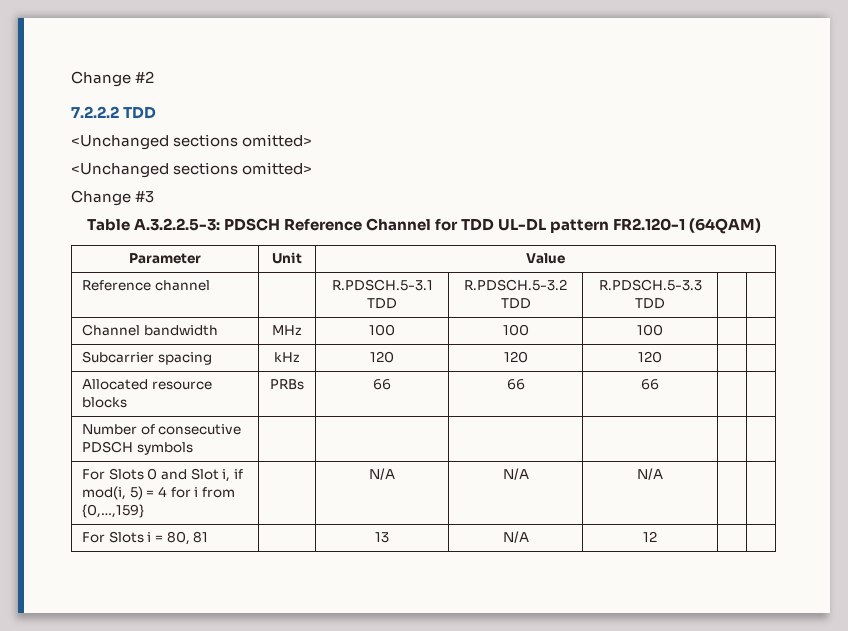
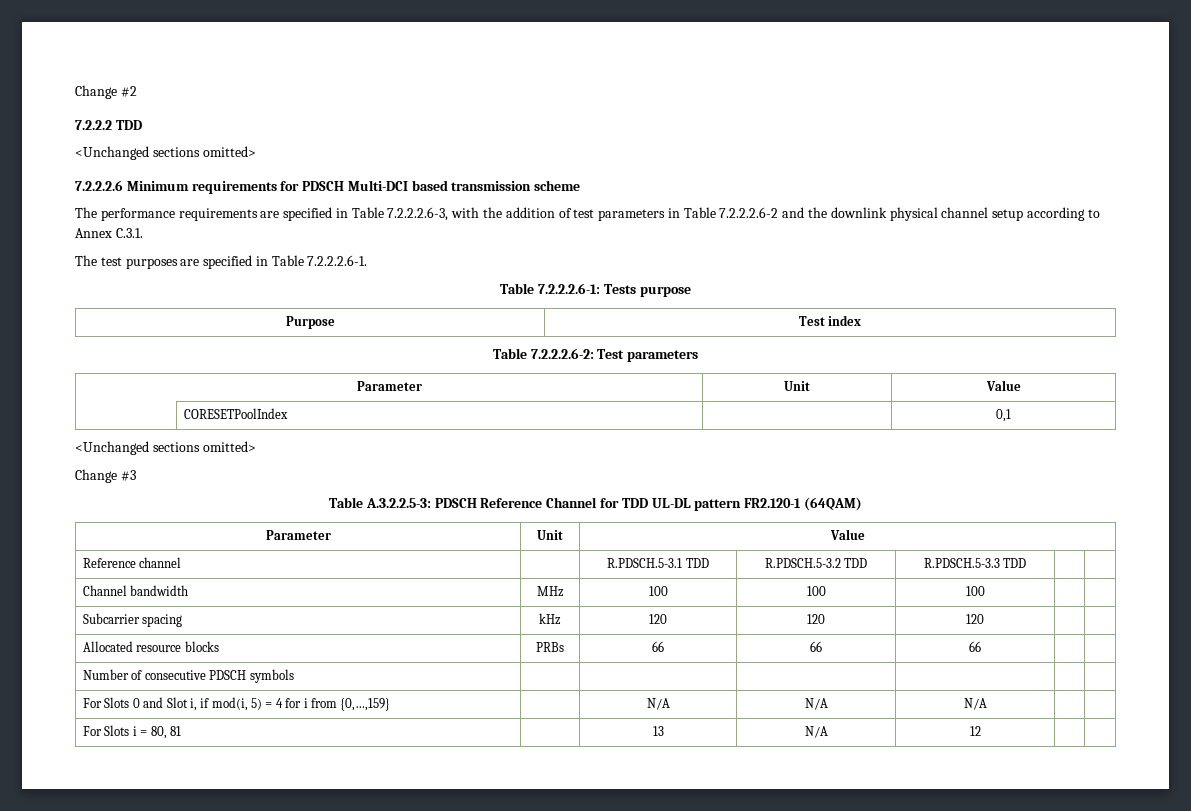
(313, 140) none -> [75,180,581,194] [75,207,1100,221] [75,228,143,238] [75,255,368,269] [500,283,691,297] [285,316,335,329] [798,315,862,326] [492,348,699,362] [356,381,422,391] [784,381,810,391] [985,380,1021,391] [184,408,289,419] [996,409,1011,422] // 7.2.2.2.6 Minimum requirements for PDSCH Multi-DCI based transmission scheme // The performance requirements are specified in Table 7.2.2.2.6-3, with the addition of test parameters in Table 7.2.2.2.6-2 and the downlink physical channel setup according to Annex C.3.1. // The test purposes are specified in Table 7.2.2.2.6-1. // Table 7.2.2.2.6-1: Tests purpose // Purpose | Test index // Table 7.2.2.2.6-2: Test parameters // Parameter | Unit | Value // | CORESETPoolIndex | | 0,1

